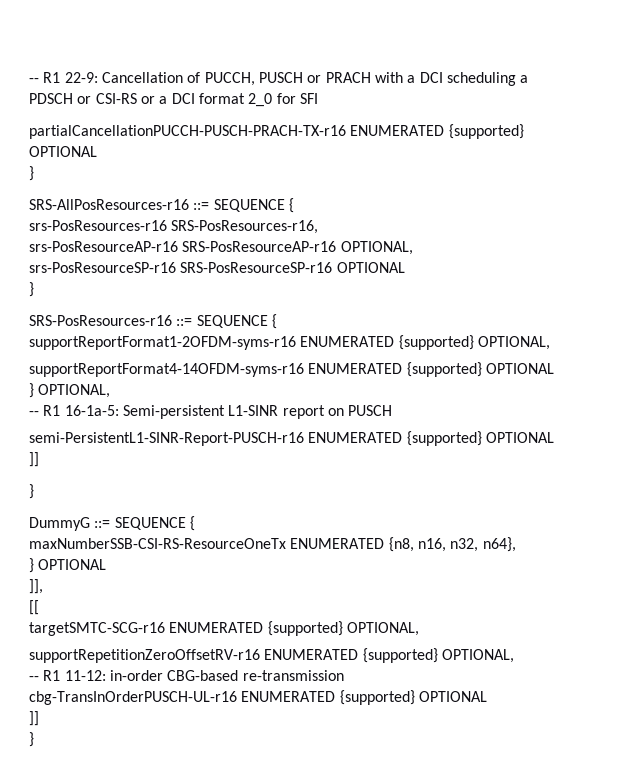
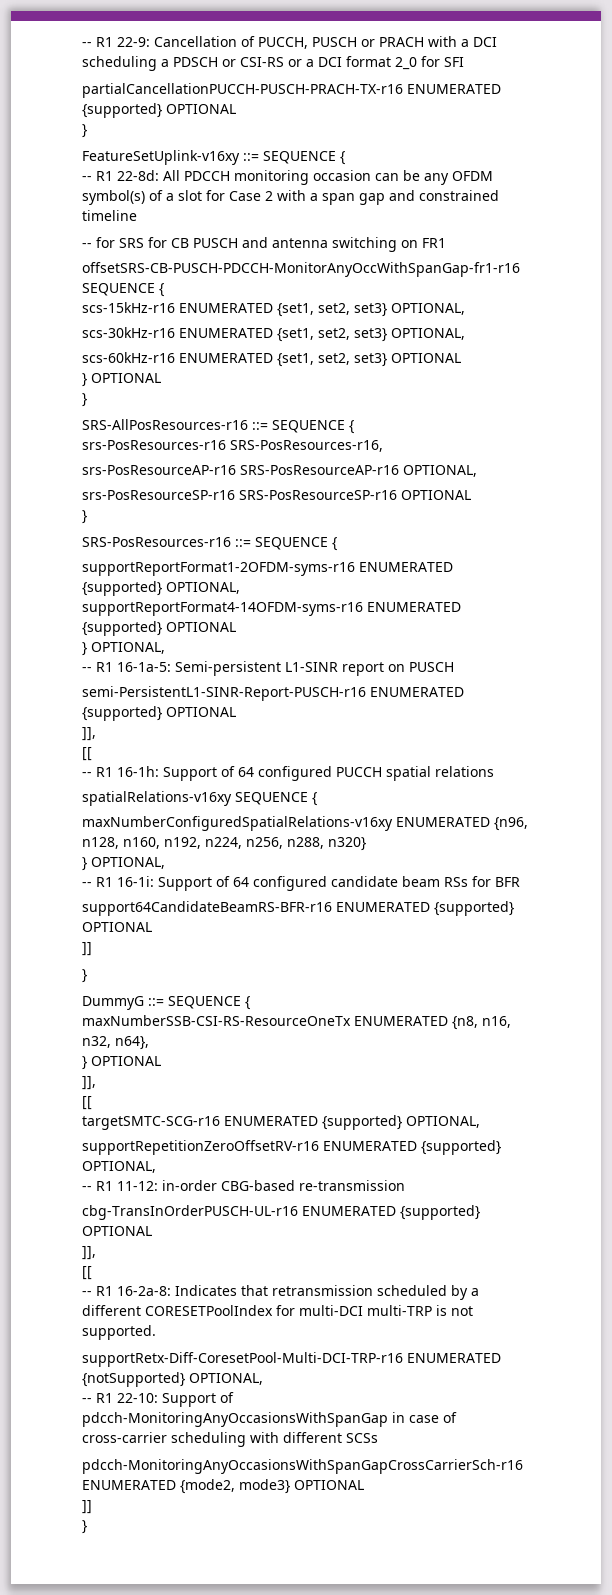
(34, 173) none -> [82,150,345,165] [82,170,493,185] [82,190,499,205] [82,210,137,221] [82,237,446,252] [82,262,520,277] [82,283,164,297] [82,302,465,317] [82,327,465,342] [82,352,461,367] [82,373,161,387] [82,393,87,407] // FeatureSetUplink-v16xy ::= SEQUENCE { // -- R1 22-8d: All PDCCH monitoring occasion can be any OFDM symbol(s) of a slot for Case 2 with a span gap and constrained timeline // -- for SRS for CB PUSCH and antenna switching on FR1 // offsetSRS-CB-PUSCH-PDCCH-MonitorAnyOccWithSpanGap-fr1-r16 SEQUENCE { // scs-15kHz-r16 ENUMERATED {set1, set2, set3} OPTIONAL, // scs-30kHz-r16 ENUMERATED {set1, set2, set3} OPTIONAL, // scs-60kHz-r16 ENUMERATED {set1, set2, set3} OPTIONAL // } OPTIONAL // }
(554, 437) none -> [82,727,96,741] [82,747,92,761] [82,766,494,781] [82,791,317,806] [82,816,528,831] [82,837,366,851] [82,857,165,871] [82,876,520,891] [82,901,514,916] [82,922,152,932] // ]], // [[ // -- R1 16-1h: Support of 64 configured PUCCH spatial relations // spatialRelations-v16xy SEQUENCE { // maxNumberConfiguredSpatialRelations-v16xy ENUMERATED {n96, n128, n160, n192, n224, n256, n288, n320} // } OPTIONAL, // -- R1 16-1i: Support of 64 configured candidate beam RSs for BFR // support64CandidateBeamRS-BFR-r16 ENUMERATED {supported} OPTIONAL
(487, 696) none -> [82,1246,96,1260] [82,1266,92,1280] [82,1285,479,1300] [82,1305,473,1316] [82,1325,156,1340] [82,1352,501,1367] [82,1372,263,1387] [82,1392,234,1407] [82,1412,457,1427] [82,1432,378,1447] [82,1459,523,1474] [82,1479,364,1494] // ]], // [[ // -- R1 16-2a-8: Indicates that retransmission scheduled by a different CORESETPoolIndex for multi-DCI multi-TRP is not supported. // supportRetx-Diff-CoresetPool-Multi-DCI-TRP-r16 ENUMERATED {notSupported} OPTIONAL, // -- R1 22-10: Support of pdcch-MonitoringAnyOccasionsWithSpanGap in case of cross-carrier scheduling with different SCSs // pdcch-MonitoringAnyOccasionsWithSpanGapCrossCarrierSch-r16 ENUMERATED {mode2, mode3} OPTIONAL

